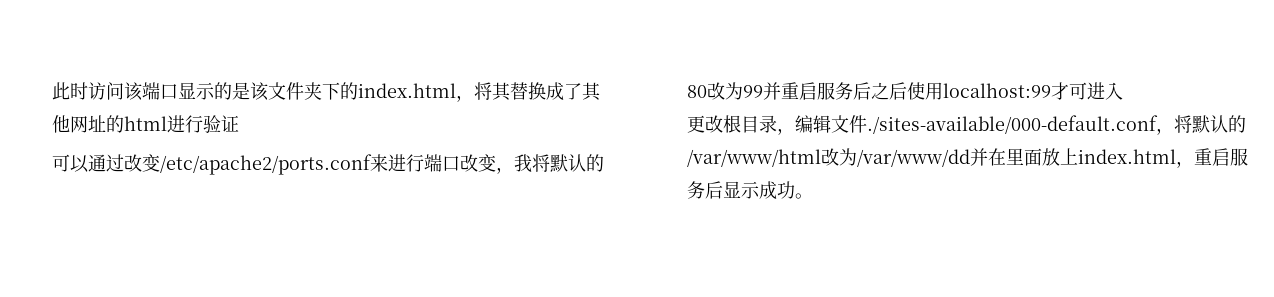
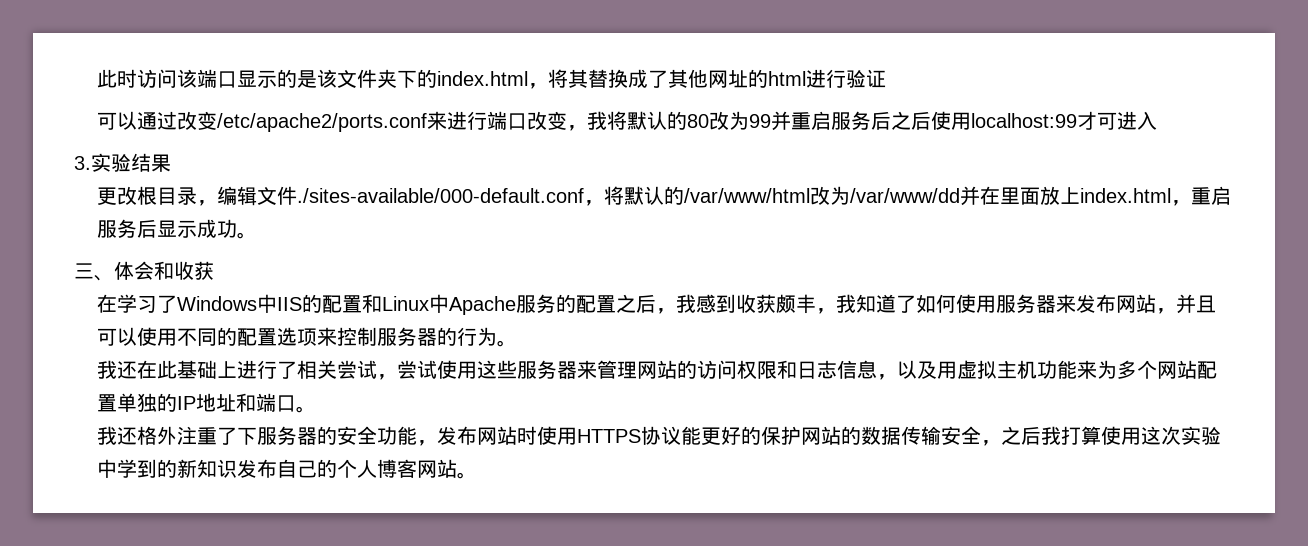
(1123, 91) none -> [74,153,171,172] // 3.实验结果
(813, 196) none -> [74,261,214,281] [96,294,1216,315] [96,327,517,347] [96,360,1217,380] [96,393,316,413] [96,426,1221,446] [96,459,477,479] // 三、体会和收获 // 在学习了Windows中IIS的配置和Linux中Apache服务的配置之后，我感到收获颇丰，我知道了如何使用服务器来发布网站，并且可以使用不同的配置选项来控制服务器的行为。 // 我还在此基础上进行了相关尝试，尝试使用这些服务器来管理网站的访问权限和日志信息，以及用虚拟主机功能来为多个网站配置单独的IP地址和端口。 // 我还格外注重了下服务器的安全功能，发布网站时使用HTTPS协议能更好的保护网站的数据传输安全，之后我打算使用这次实验中学到的新知识发布自己的个人博客网站。

